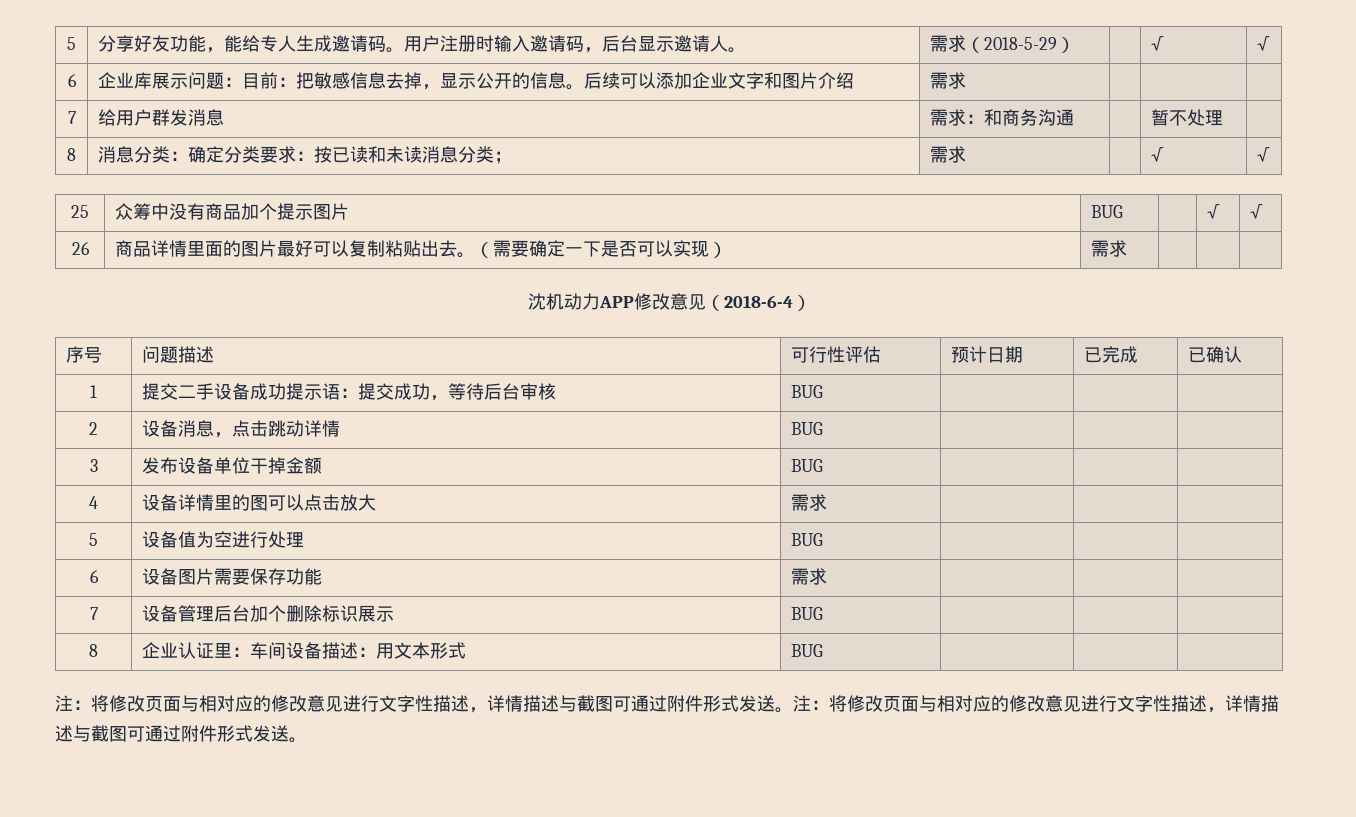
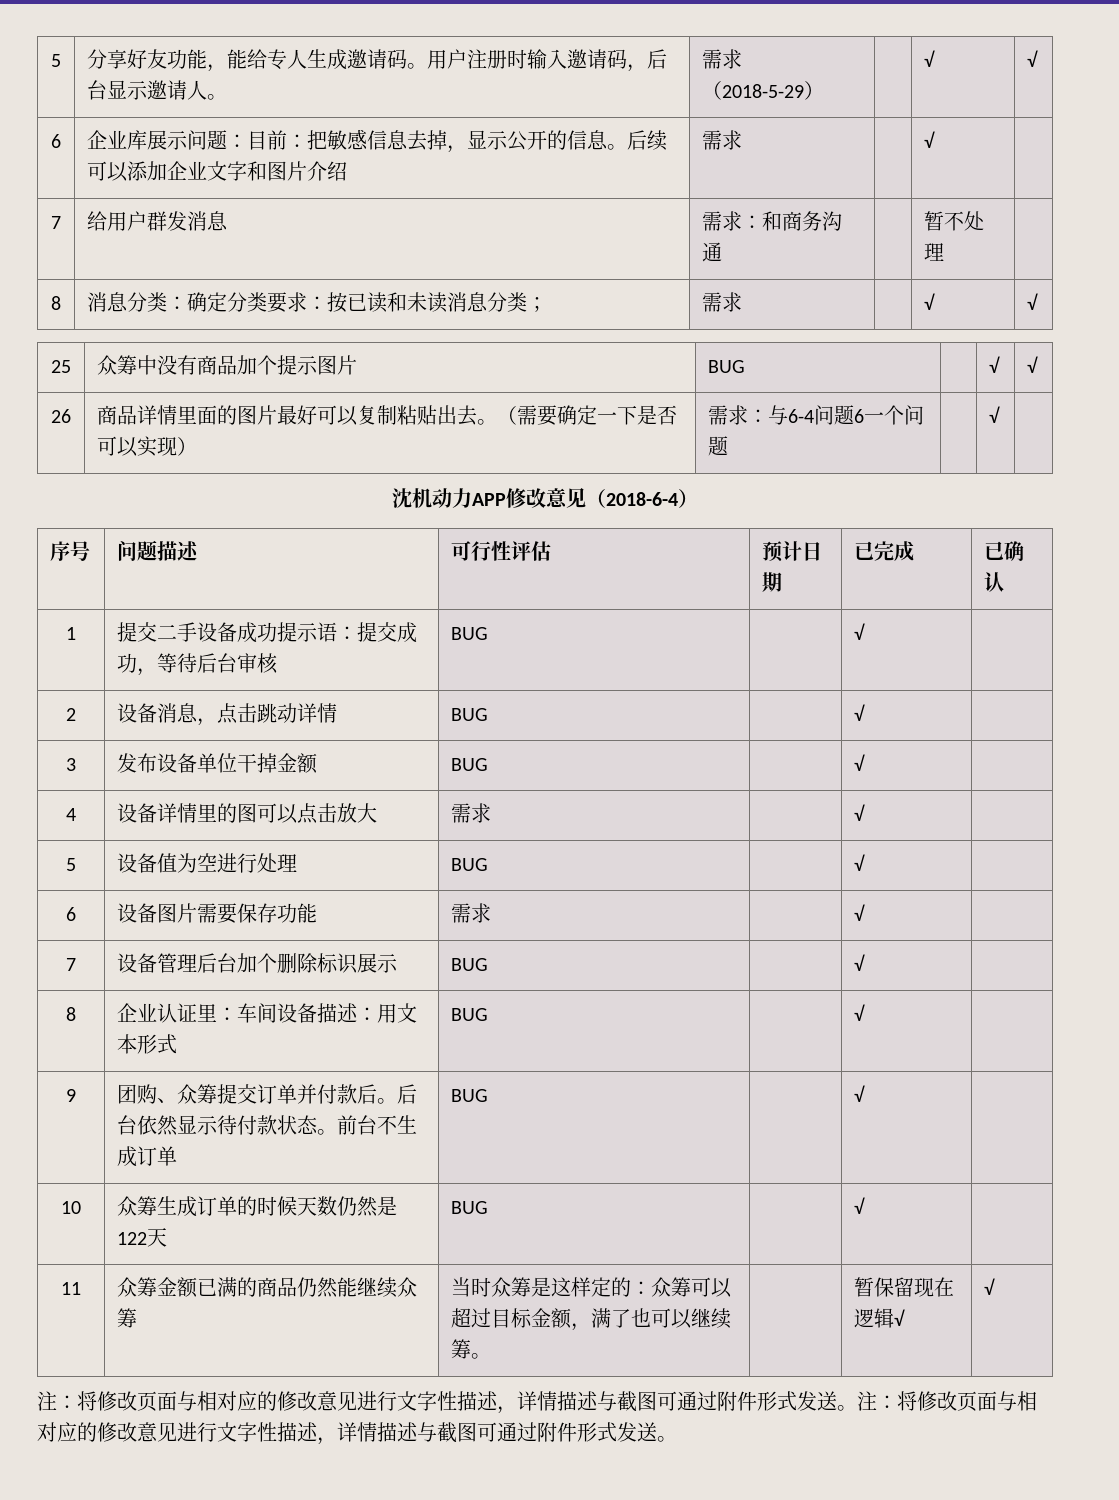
(967, 80) none -> [924,131,936,148] √
(1128, 248) | | -> [748,405,925,425] [708,436,729,456] [989,406,1001,423] ：与6-4问题6一个问题 | | √
(824, 391) none -> [854,623,866,640] √
(824, 428) none -> [854,704,866,721] √
(824, 465) none -> [854,754,866,771] √
(828, 502) none -> [854,804,866,821] √
(824, 539) none -> [854,854,866,871] √
(828, 576) none -> [854,904,866,921] √
(824, 613) none -> [854,954,866,971] √
(824, 650) | -> [854,1004,866,1021] [66,1089,76,1102] [117,1084,418,1104] [117,1115,418,1136] [117,1146,178,1167] [451,1089,489,1102] [854,1085,866,1102] [61,1201,81,1214] [117,1196,398,1217] [117,1228,168,1247] [451,1201,489,1214] [854,1197,866,1214] [61,1282,81,1295] [117,1277,418,1298] [117,1308,138,1328] [451,1277,733,1298] [451,1308,732,1331] [451,1339,492,1359] [854,1277,955,1297] [854,1308,906,1328] [984,1278,996,1295] √ | // 9 | 团购、众筹提交订单并付款后。后台依然显示待付款状态。前台不生成订单 | BUG | | √ | // 10 | 众筹生成订单的时候天数仍然是122天 | BUG | | √ | // 11 | 众筹金额已满的商品仍然能继续众筹 | 当时众筹是这样定的：众筹可以超过目标金额，满了也可以继续筹。 | | 暂保留现在逻辑√ | √

